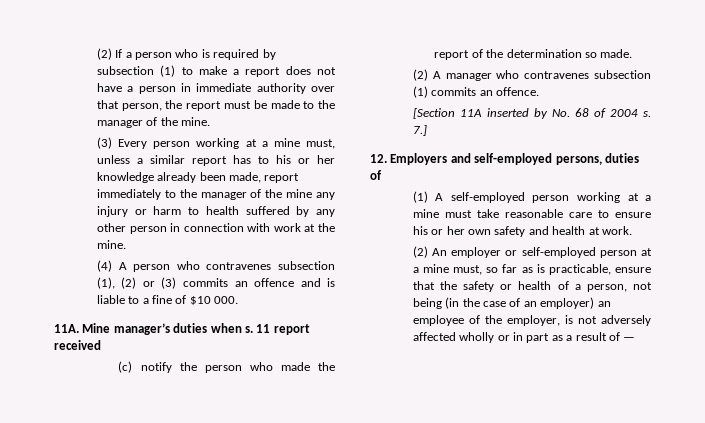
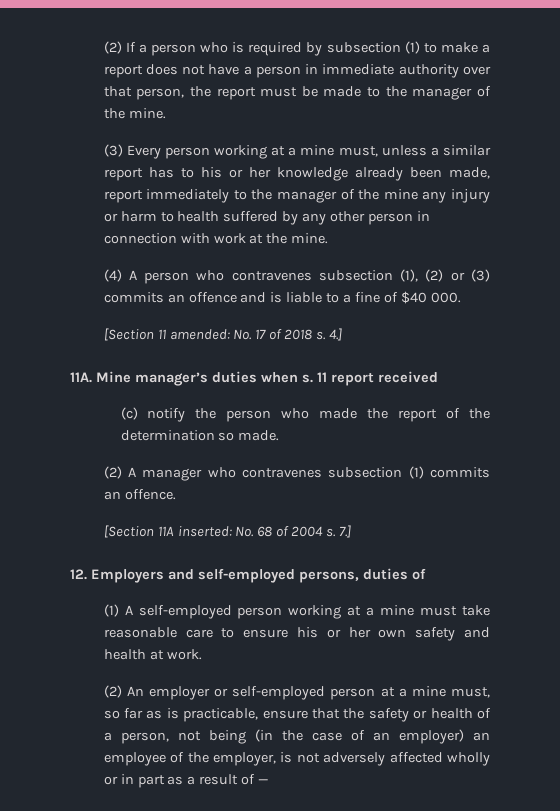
[189,296,211,305] $10 -> [400,291,427,304] $40
(239, 300) none -> [103,328,343,341] // [Section 11 amended: No. 17 of 2018 s. 4.]
[486,108,548,119] inserted by -> [177,526,232,537] inserted:

